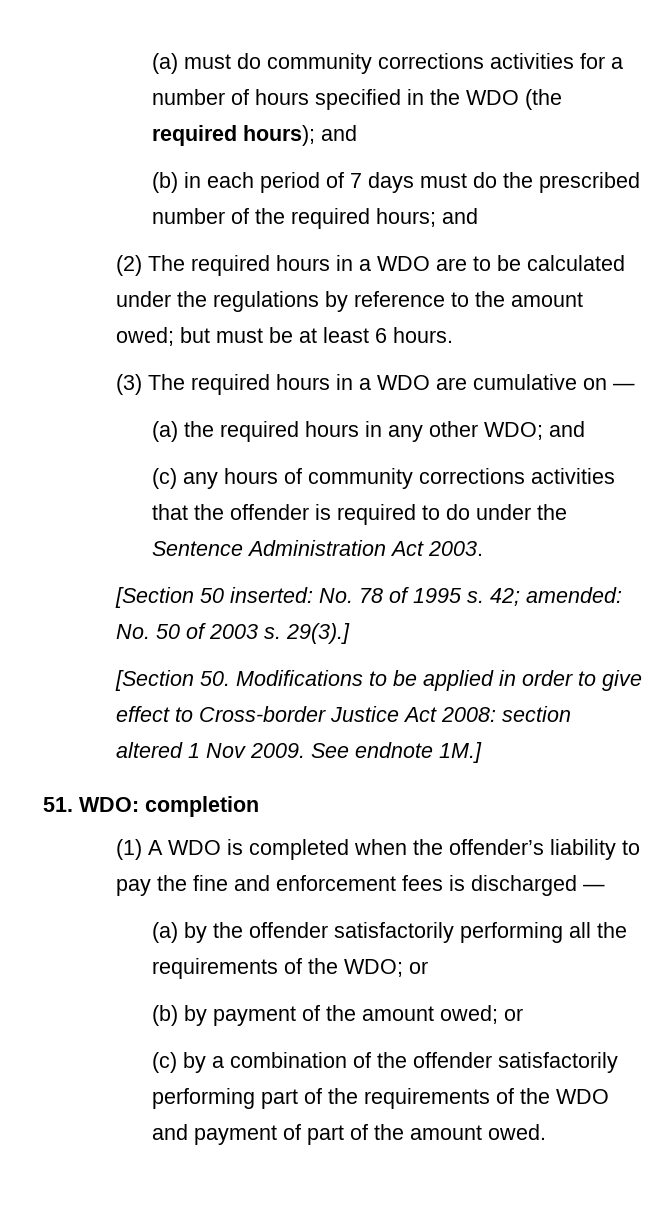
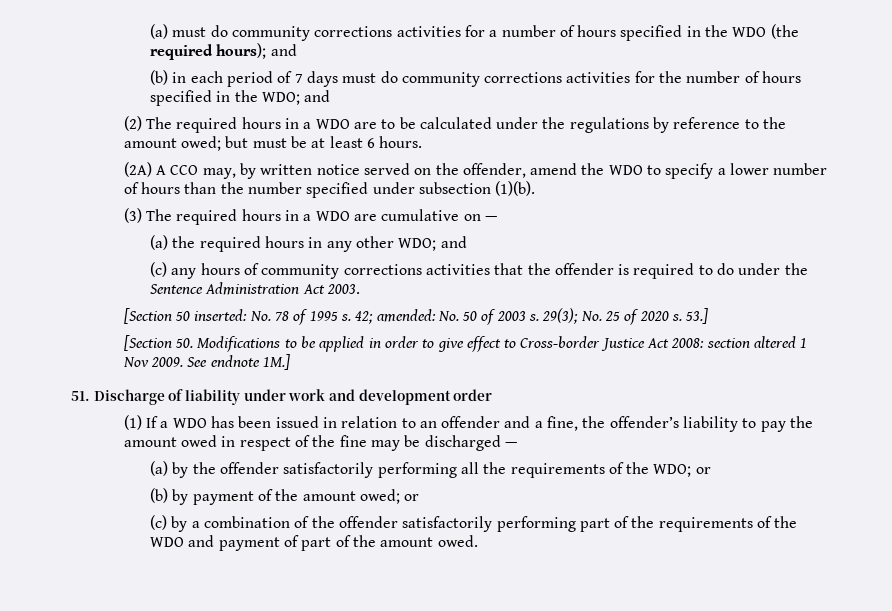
[502,172,640,193] [151,208,436,229] the prescribed number of the required hours; -> [401,71,802,87] [149,90,300,106] community corrections activities for the number of hours specified in the WDO;
(453, 335) none -> [123,162,828,179] [123,181,536,198] // (2A) A CCO may, by written notice served on the offender, amend the WDO to specify a lower number of hours than the number specified under subsection (1)(b).
[285,623,350,644] 29(3).] -> [542,308,709,325] 29(3); No. 25 of 2020 s. 53.]
[79,796,259,817] [115,839,407,860] WDO: completion // (1) A WDO is completed when -> [93,389,493,405] [123,415,579,431] Discharge of liability under work and development order // (1) If a WDO has been issued in relation to an offender and a fine,
[192,875,465,891] fine and enforcement fees is -> [123,435,421,451] amount owed in respect of the fine may be

